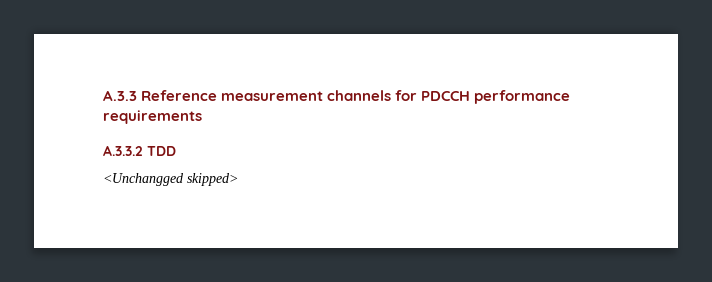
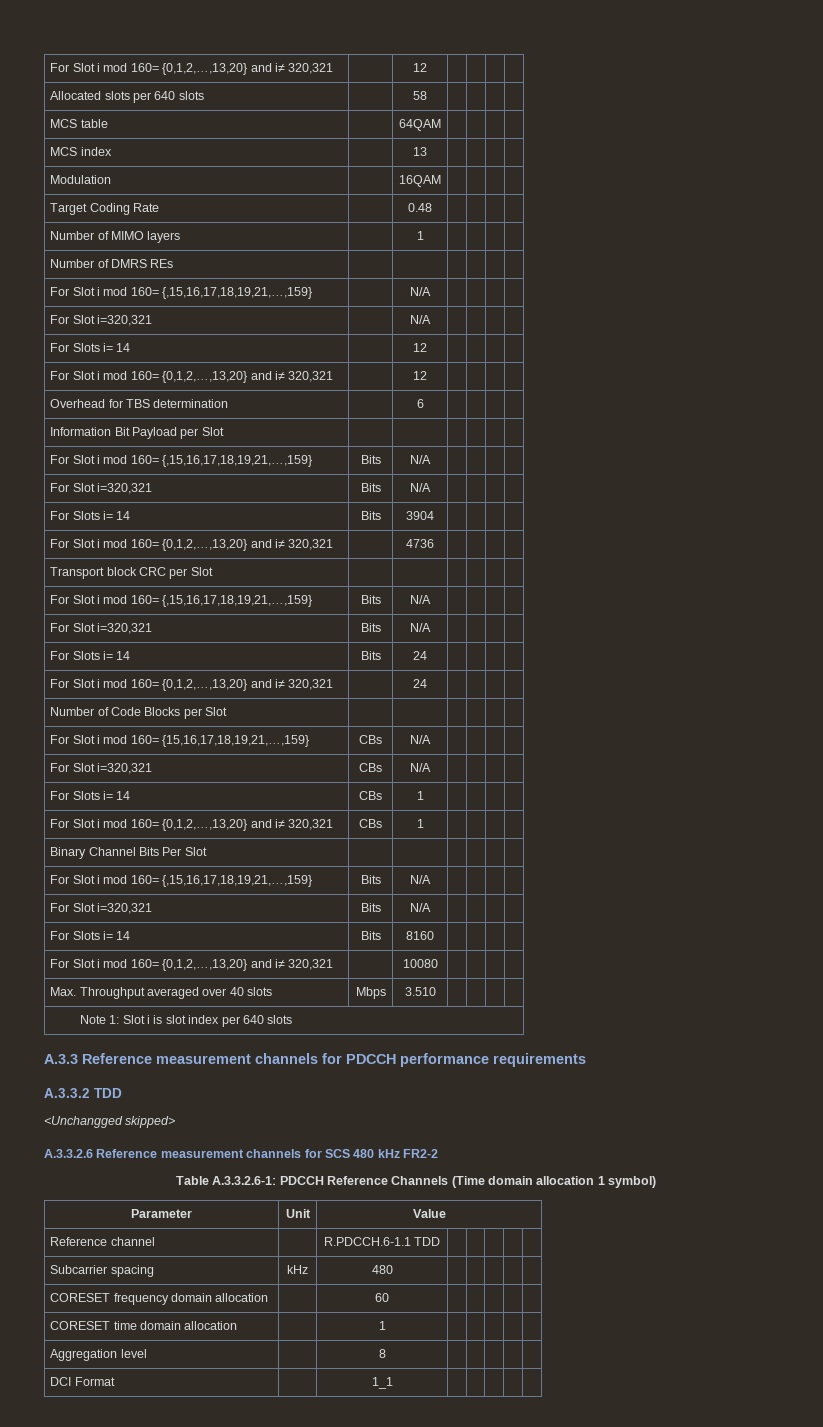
(103, 95) none -> [50,63,334,75] [413,63,427,72] [50,91,204,103] [413,91,427,100] [50,119,108,128] [399,119,441,131] [50,147,112,156] [413,147,427,156] [50,175,112,184] [399,175,441,187] [50,203,160,215] [408,203,432,212] [50,231,181,243] [416,231,424,240] [50,259,174,268] [50,287,313,299] [410,287,431,296] [50,315,153,326] [410,315,431,324] [50,343,131,352] [413,343,427,352] [50,371,334,383] [413,371,427,380] [50,399,229,408] [416,399,424,408] [50,427,224,439] [50,455,313,467] [360,455,381,464] [410,455,431,464] [50,483,153,494] [360,483,381,492] [410,483,431,492] [50,511,131,520] [360,511,381,520] [406,511,434,520] [50,539,334,551] [406,539,434,548] [50,567,213,579] [50,595,313,607] [360,595,381,604] [410,595,431,604] [50,623,153,634] [360,623,381,632] [410,623,431,632] [50,651,131,660] [360,651,381,660] [413,651,427,660] [50,679,334,691] [413,679,427,688] [50,707,228,719] [50,735,310,747] [359,735,382,744] [410,735,431,744] [50,763,153,774] [359,763,382,772] [410,763,431,772] [50,791,131,800] [359,791,382,800] [416,791,424,800] [50,819,334,831] [359,819,382,828] [416,819,424,828] [50,847,207,859] [50,875,313,887] [360,875,381,884] [410,875,431,884] [50,903,153,914] [360,903,381,912] [410,903,431,912] [50,931,131,940] [360,931,381,940] [406,931,434,940] [50,959,334,971] [402,959,438,968] [50,987,273,999] [355,987,386,999] [404,987,436,996] [79,1015,293,1027] For Slot i mod 160= {0,1,2,…,13,20} and i≠ 320,321 | | 12 | | | | // Allocated slots per 640 slots | | 58 | | | | // MCS table | | 64QAM | | | | // MCS index | | 13 | | | | // Modulation | | 16QAM | | | | // Target Coding Rate | | 0.48 | | | | // Number of MIMO layers | | 1 | | | | // Number of DMRS REs | | | | | | // For Slot i mod 160= {,15,16,17,18,19,21,…,159} | | N/A | | | | // For Slot i=320,321 | | N/A | | | | // For Slots i= 14 | | 12 | | | | // For Slot i mod 160= {0,1,2,…,13,20} and i≠ 320,321 | | 12 | | | | // Overhead for TBS determination | | 6 | | | | // Information Bit Payload per Slot | | | | | | // For Slot i mod 160= {,15,16,17,18,19,21,…,159} | Bits | N/A | | | | // For Slot i=320,321 | Bits | N/A | | | | // For Slots i= 14 | Bits | 3904 | | | | // For Slot i mod 160= {0,1,2,…,13,20} and i≠ 320,321 | | 4736 | | | | // Transport block CRC per Slot | | | | | | // For Slot i mod 160= {,15,16,17,18,19,21,…,159} | Bits | N/A | | | | // For Slot i=320,321 | Bits | N/A | | | | // For Slots i= 14 | Bits | 24 | | | | // For Slot i mod 160= {0,1,2,…,13,20} and i≠ 320,321 | | 24 | | | | // Number of Code Blocks per Slot | | | | | | // For Slot i mod 160= {15,16,17,18,19,21,…,159} | CBs | N/A | | | | // For Slot i=320,321 | CBs | N/A | | | | // For Slots i= 14 | CBs | 1 | | | | // For Slot i mod 160= {0,1,2,…,13,20} and i≠ 320,321 | CBs | 1 | | | | // Binary Channel Bits Per Slot | | | | | | // For Slot i mod 160= {,15,16,17,18,19,21,…,159} | Bits | N/A | | | | // For Slot i=320,321 | Bits | N/A | | | | // For Slots i= 14 | Bits | 8160 | | | | // For Slot i mod 160= {0,1,2,…,13,20} and i≠ 320,321 | | 10080 | | | | // Max. Throughput averaged over 40 slots | Mbps | 3.510 | | | | // Note 1: Slot i is slot index per 640 slots //
(238, 179) none -> [44,1149,438,1158] [175,1176,657,1188] [131,1209,192,1218] [285,1209,311,1218] [412,1209,446,1218] [50,1237,155,1246] [323,1237,441,1246] [50,1265,154,1277] [287,1265,308,1274] [371,1265,393,1274] [50,1293,269,1305] [375,1293,389,1302] [50,1321,238,1330] [378,1321,386,1330] [50,1349,147,1361] [378,1349,386,1358] [50,1377,115,1386] [371,1377,393,1389] // A.3.3.2.6 Reference measurement channels for SCS 480 kHz FR2-2 // Table A.3.3.2.6-1: PDCCH Reference Channels (Time domain allocation 1 symbol) // Parameter | Unit | Value // Reference channel | | R.PDCCH.6-1.1 TDD | | | | | // Subcarrier spacing | kHz | 480 | | | | | // CORESET frequency domain allocation | | 60 | | | | | // CORESET time domain allocation | | 1 | | | | | // Aggregation level | | 8 | | | | | // DCI Format | | 1_1 | | | | |

